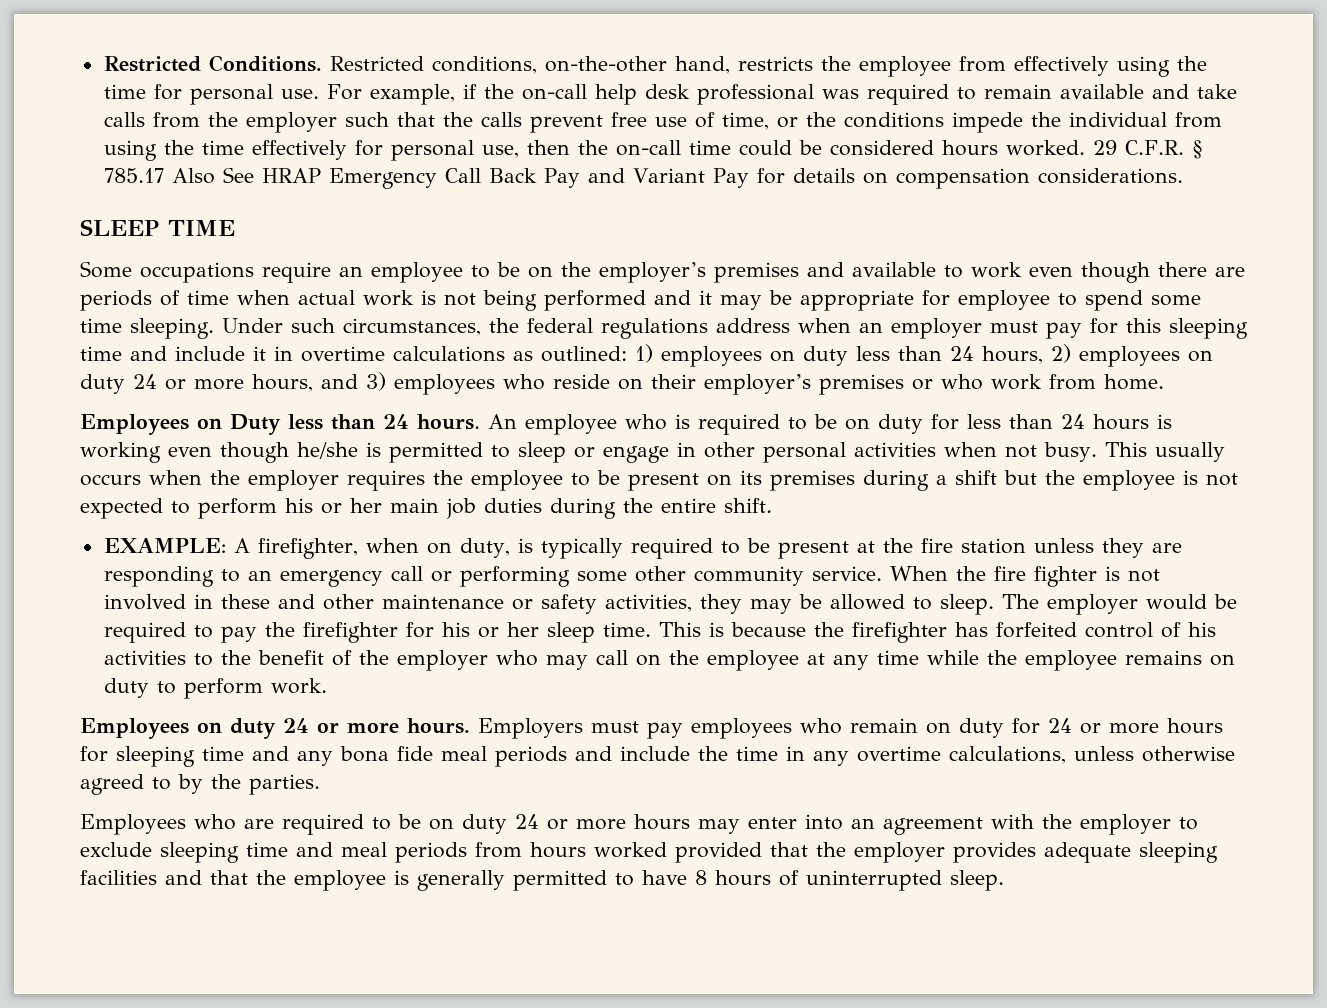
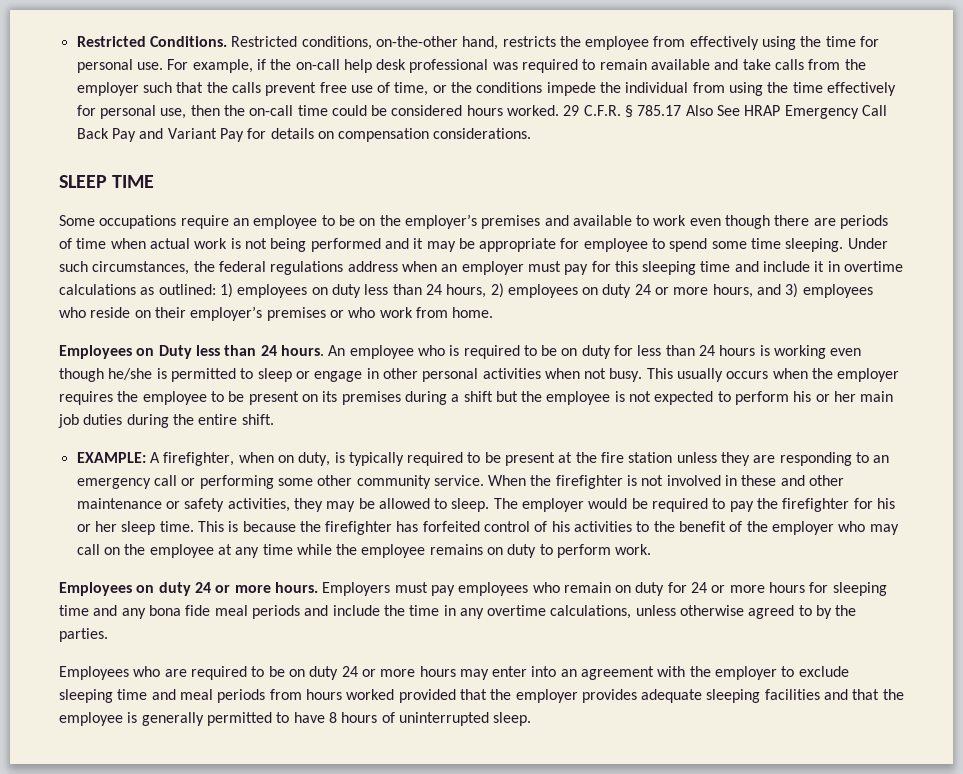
[993,566,1097,587] fire fighter -> [555,475,623,489] firefighter

